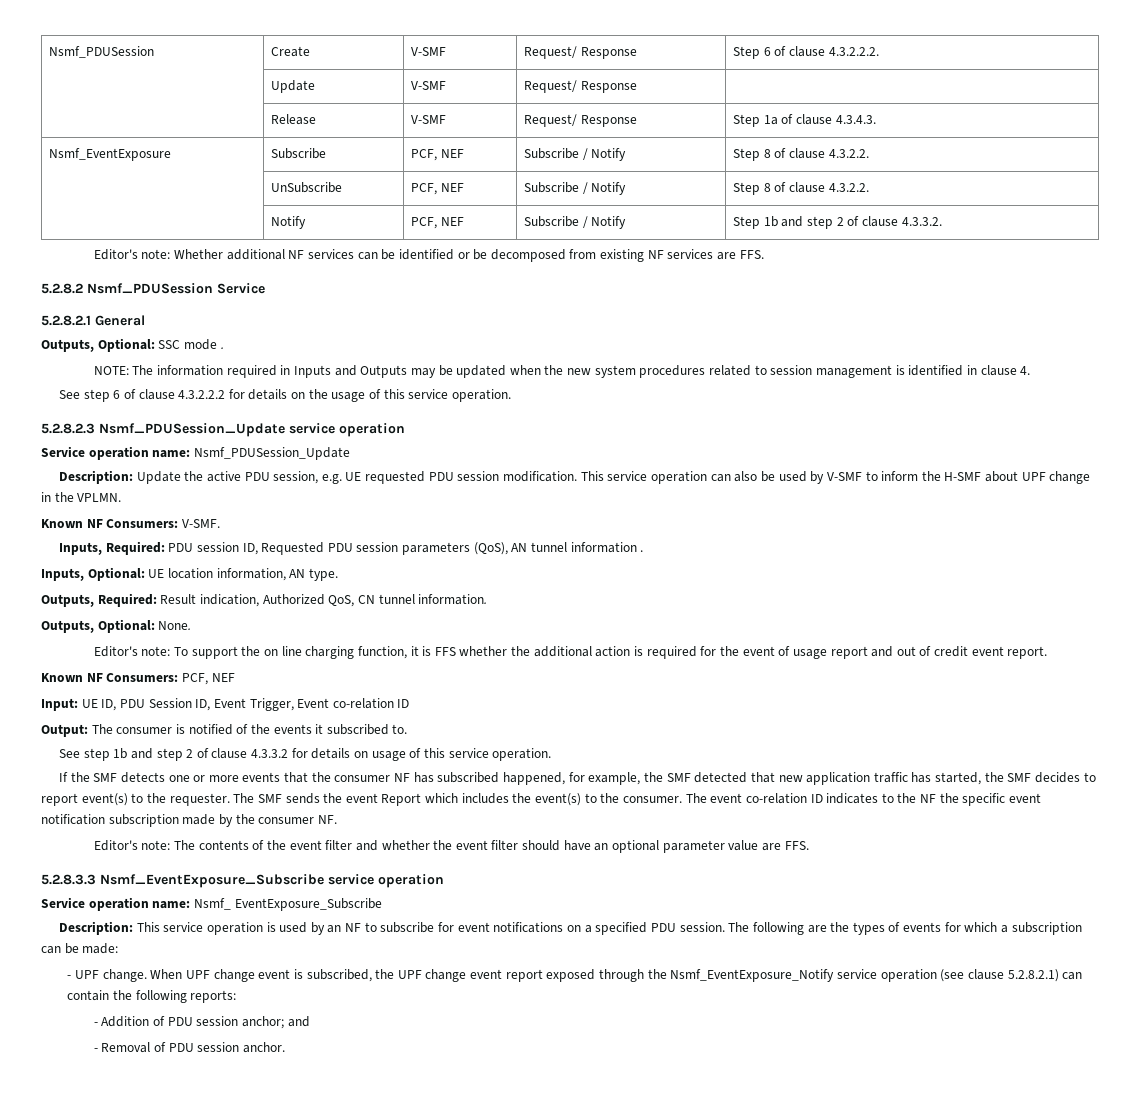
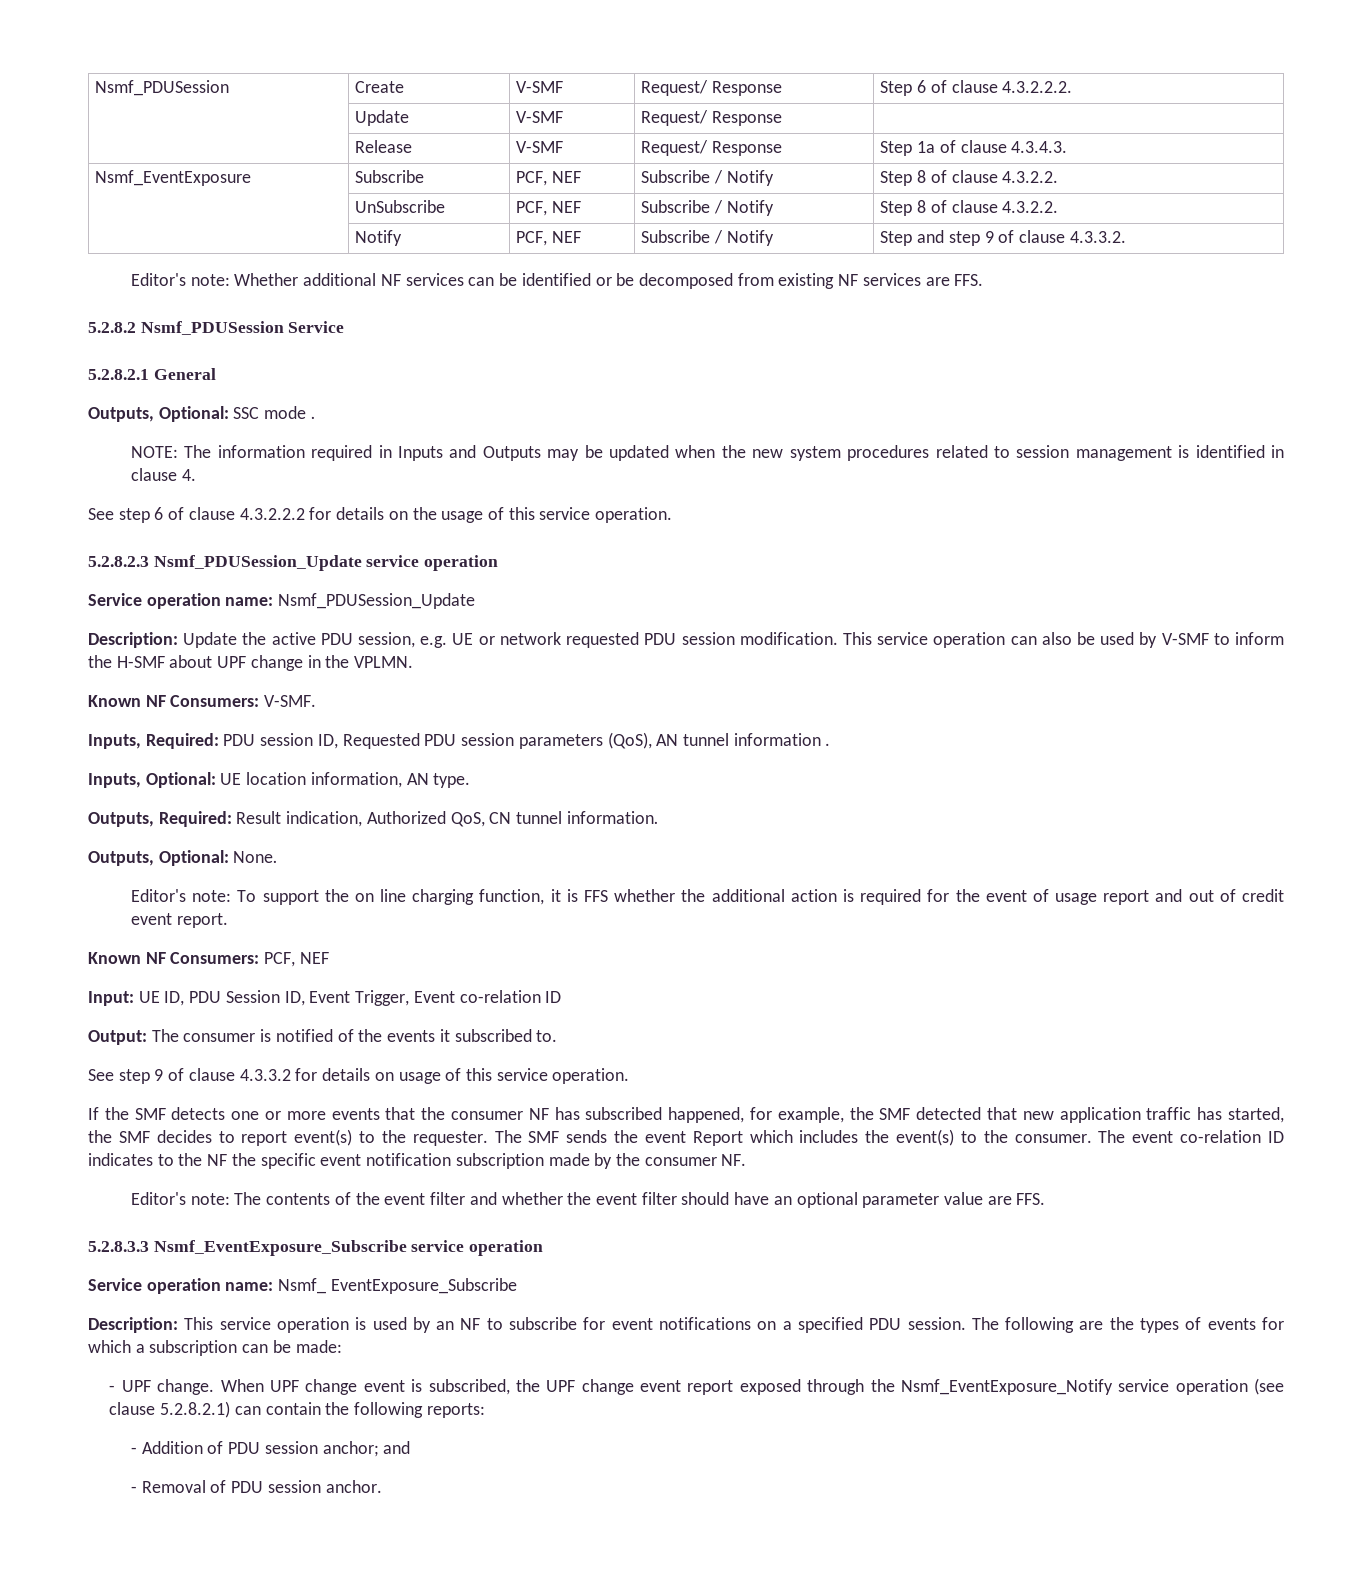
[763,216,844,229] 1b and step 2 -> [917,230,994,246] and step 9
(362, 476) none -> [478,632,561,645] or network
[113,748,194,761] 1b and step 2 -> [154,1069,164,1081] 9

